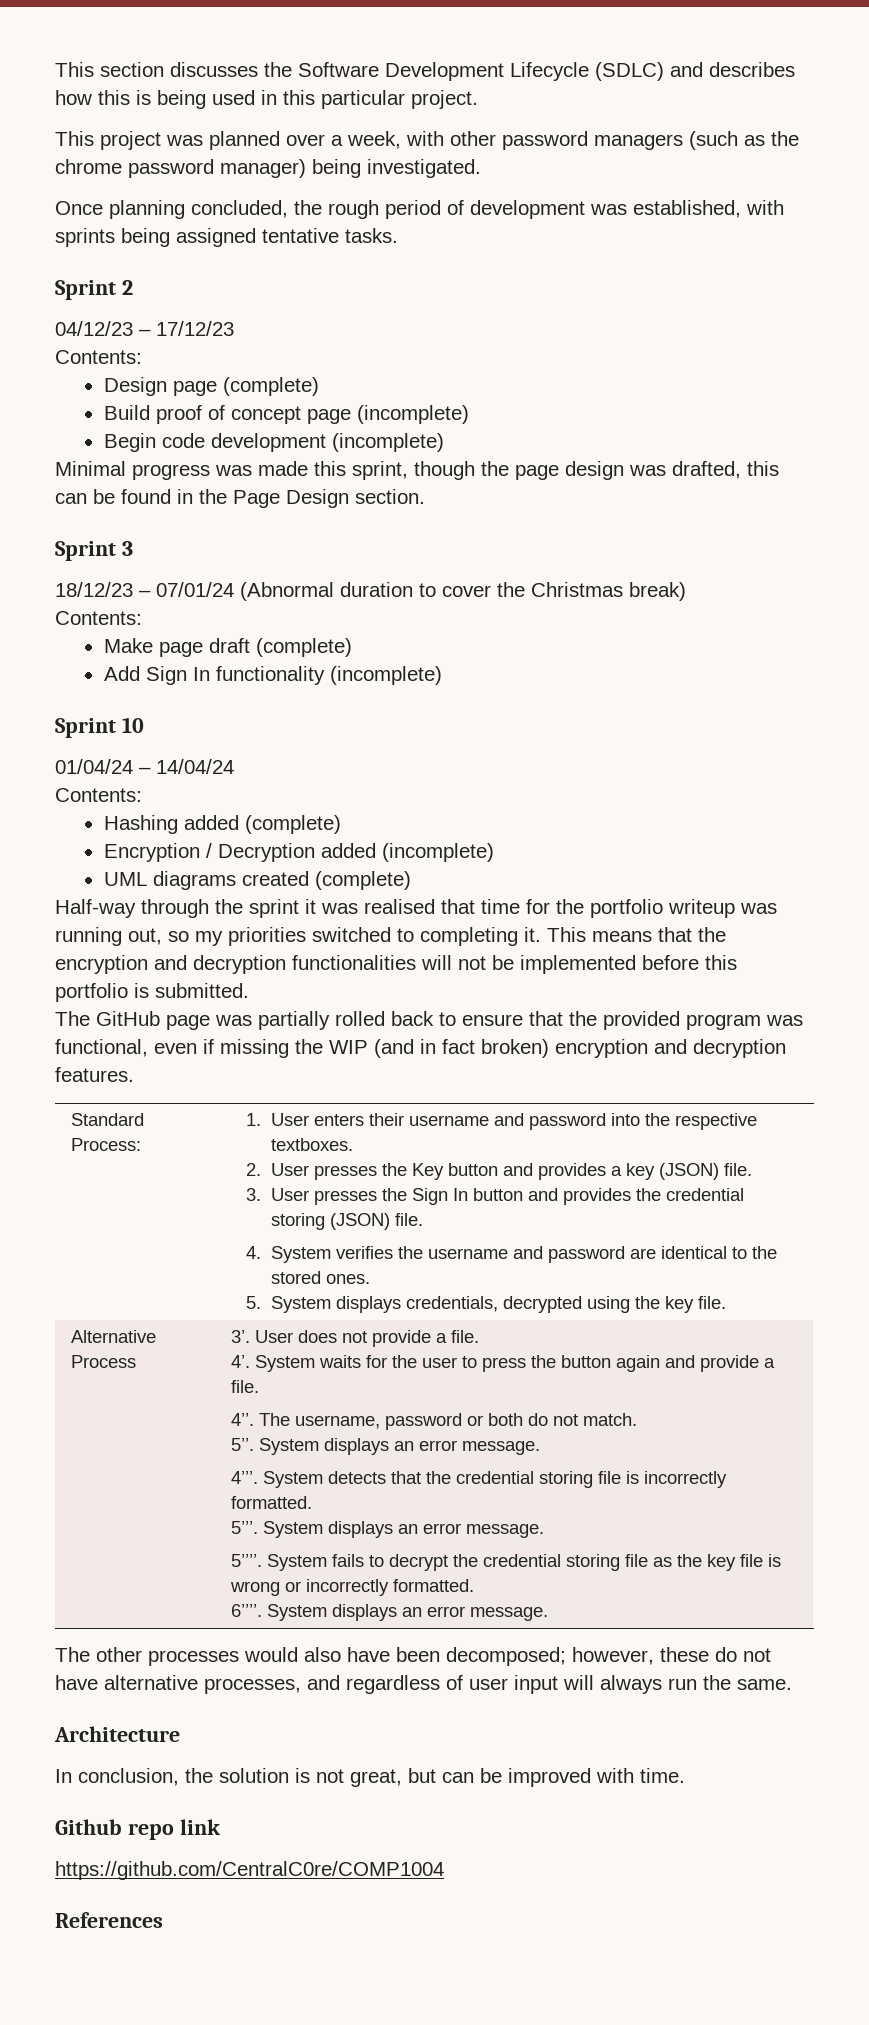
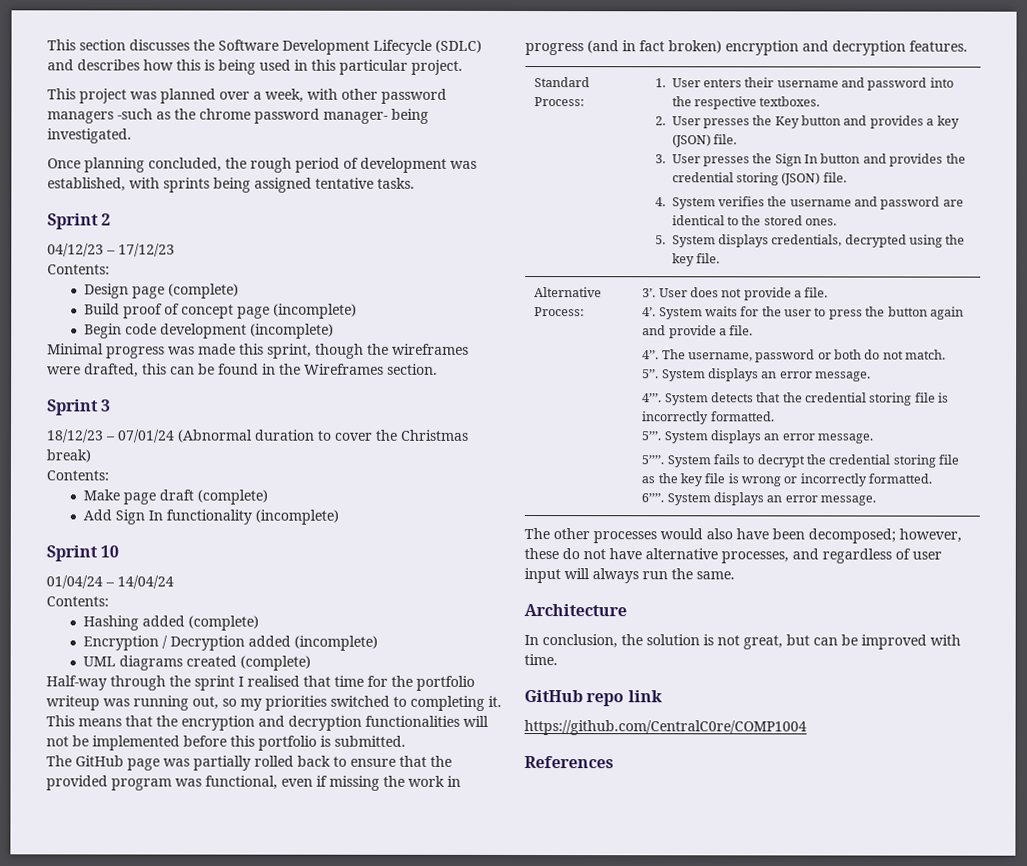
[689,131,738,150] (such -> [117,108,153,120] -such
[220,159,306,178] manager) -> [323,111,388,124] manager-
[515,461,666,480] page design was -> [392,343,469,355] [47,366,81,375] wireframes were
[233,489,349,508] Page Design -> [304,363,384,375] Wireframes
[305,899,358,914] it was -> [238,676,244,687] I
[329,1040,368,1054] WIP -> [408,775,461,787] [525,43,584,56] work in progress
[70,1355,136,1368] Process -> [534,307,586,317] Process:
[55,1819,122,1835] Github -> [524,690,583,703] GitHub

